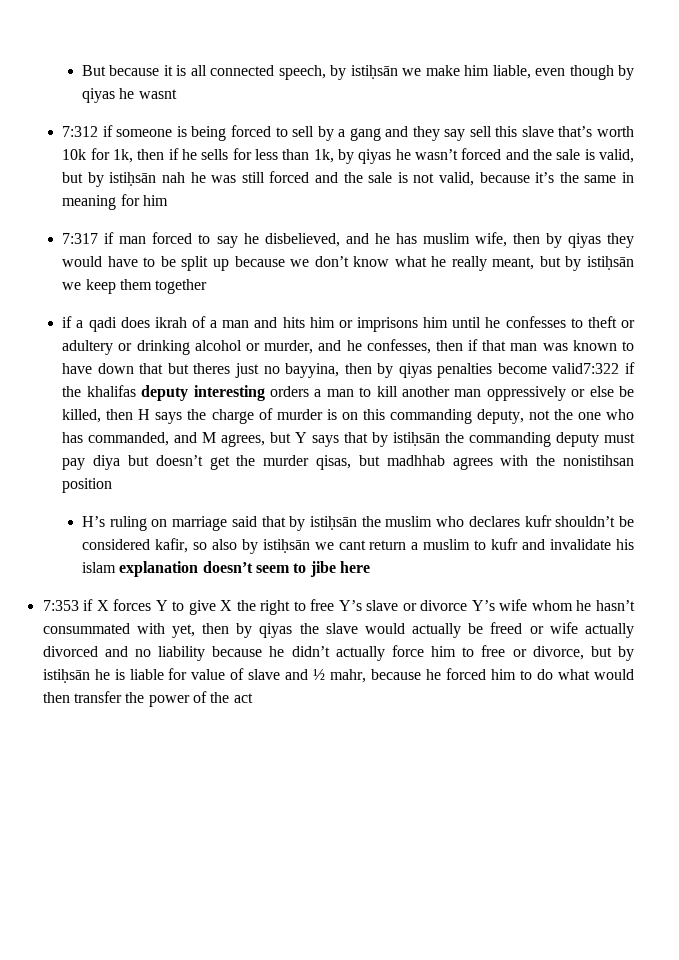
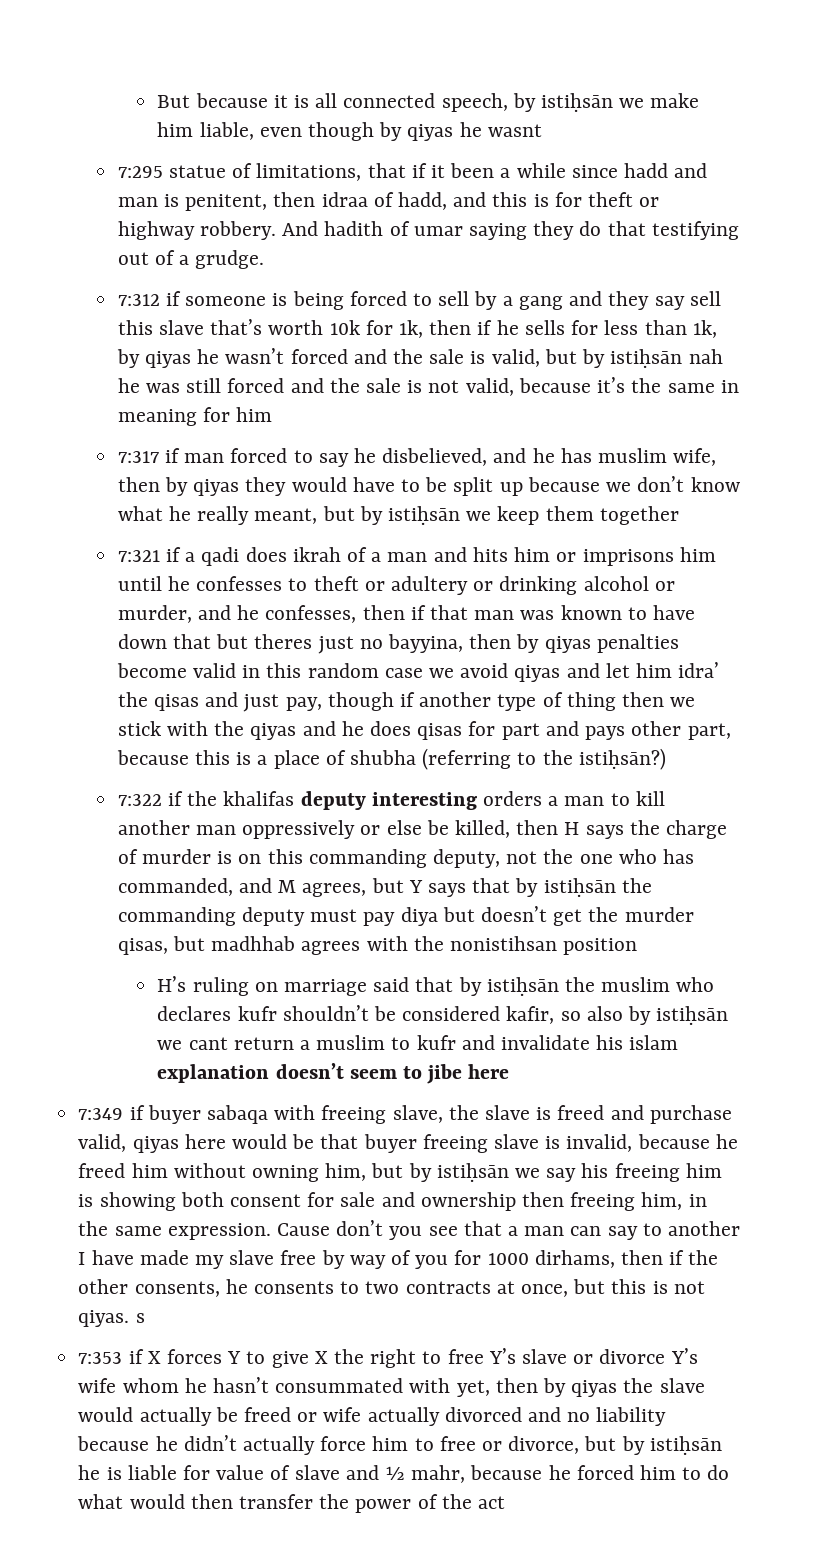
(177, 94) none -> [117,163,708,181] [117,192,660,211] [117,221,739,240] [117,250,265,269] // 7:295 statue of limitations, that if it been a while since hadd and man is penitent, then idraa of hadd, and this is for theft or highway robbery. And hadith of umar saying they do that testifying out of a grudge.
(208, 286) none -> [117,550,160,562] 7:321
[552,363,620,374] valid7:322 -> [193,662,720,682] [117,692,696,712] [117,721,731,740] [116,748,666,770] [117,794,162,806] valid in this random case we avoid qiyas and let him idra’ the qisas and just pay, though if another type of thing then we stick with the qiyas and he does qisas for part and pays other part, because this is a place of shubha (referring to the istiḥsān?) // 7:322
(370, 567) none -> [78,1105,732,1124] [78,1134,738,1153] [78,1163,722,1182] [78,1192,707,1211] [78,1220,741,1240] [78,1250,719,1269] [78,1279,705,1297] [78,1310,145,1327] // 7:349 if buyer sabaqa with freeing slave, the slave is freed and purchase valid, qiyas here would be that buyer freeing slave is invalid, because he freed him without owning him, but by istiḥsān we say his freeing him is showing both consent for sale and ownership then freeing him, in the same expression. Cause don’t you see that a man can say to another I have made my slave free by way of you for 1000 dirhams, then if the other consents, he consents to two contracts at once, but this is not qiyas. s

